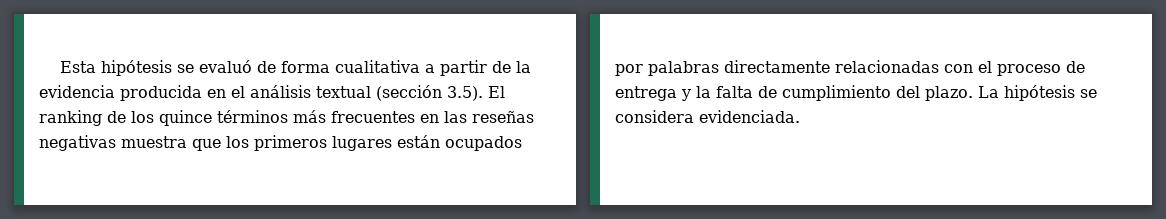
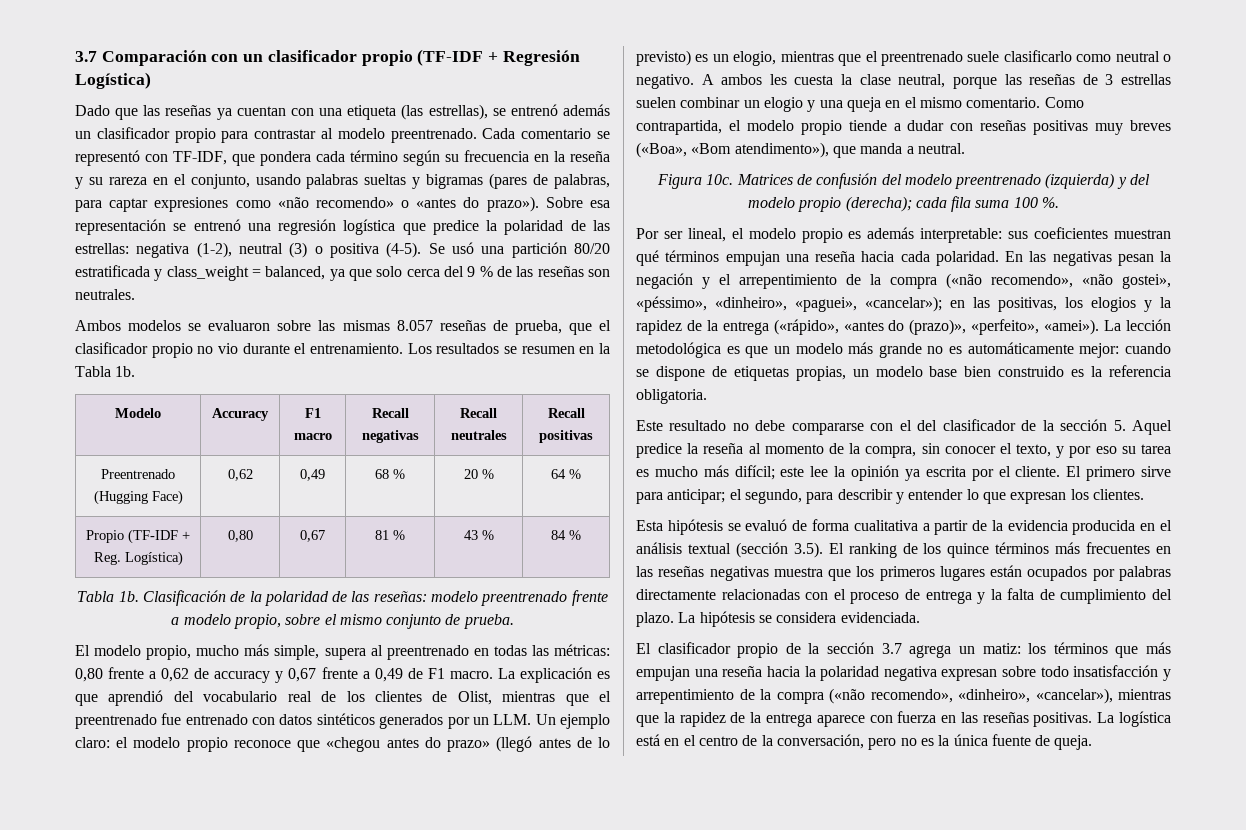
(60, 67) none -> [75,49,580,66] [75,72,151,89] [75,104,610,120] [75,127,610,143] [75,150,610,166] [75,173,610,189] [75,196,610,212] [75,219,610,235] [75,242,610,258] [75,265,610,281] [75,289,135,300] [75,320,611,335] [75,342,610,358] [75,366,136,377] [115,408,161,418] [212,408,269,421] [304,408,321,418] [293,433,332,440] [371,408,409,418] [361,430,419,443] [460,408,497,418] [450,430,507,440] [547,408,585,418] [539,430,593,443] [101,469,175,479] [93,490,183,505] [227,469,253,481] [300,469,325,481] [375,469,405,479] [463,469,494,479] [551,469,581,479] [86,529,190,544] [93,551,183,566] [227,530,253,542] [300,530,325,542] [375,530,405,540] [463,530,494,540] [551,530,581,540] [77,590,608,606] [171,614,514,629] [75,644,610,660] [75,667,610,683] [75,690,612,706] [75,713,611,729] [75,736,610,752] [636,50,1171,66] [636,74,1171,89] [636,97,1084,112] [636,120,1172,135] [636,142,965,158] [656,173,1151,189] [747,196,1060,212] [636,227,1171,243] [636,250,1171,266] [636,273,1171,289] [636,296,1171,312] [636,319,1171,335] [636,342,1171,358] [636,365,1171,381] [636,389,707,404] [636,419,1172,435] [636,443,1171,458] [636,465,1171,481] [636,489,1144,504] 3.7 Comparación con un clasificador propio (TF-IDF + Regresión Logística) // Dado que las reseñas ya cuentan con una etiqueta (las estrellas), se entrenó además un clasificador propio para contrastar al modelo preentrenado. Cada comentario se representó con TF-IDF, que pondera cada término según su frecuencia en la reseña y su rareza en el conjunto, usando palabras sueltas y bigramas (pares de palabras, para captar expresiones como «não recomendo» o «antes do prazo»). Sobre esa representación se entrenó una regresión logística que predice la polaridad de las estrellas: negativa (1-2), neutral (3) o positiva (4-5). Se usó una partición 80/20 estratificada y class_weight = balanced, ya que solo cerca del 9 % de las reseñas son neutrales. // Ambos modelos se evaluaron sobre las mismas 8.057 reseñas de prueba, que el clasificador propio no vio durante el entrenamiento. Los resultados se resumen en la Tabla 1b. // Modelo | Accuracy | F1 macro | Recall negativas | Recall neutrales | Recall positivas // Preentrenado (Hugging Face) | 0,62 | 0,49 | 68 % | 20 % | 64 % // Propio (TF-IDF + Reg. Logística) | 0,80 | 0,67 | 81 % | 43 % | 84 % // Tabla 1b. Clasificación de la polaridad de las reseñas: modelo preentrenado frente a modelo propio, sobre el mismo conjunto de prueba. // El modelo propio, mucho más simple, supera al preentrenado en todas las métricas: 0,80 frente a 0,62 de accuracy y 0,67 frente a 0,49 de F1 macro. La explicación es que aprendió del vocabulario real de los clientes de Olist, mientras que el preentrenado fue entrenado con datos sintéticos generados por un LLM. Un ejemplo claro: el modelo propio reconoce que «chegou antes do prazo» (llegó antes de lo previsto) es un elogio, mientras que el preentrenado suele clasificarlo como neutral o negativo. A ambos les cuesta la clase neutral, porque las reseñas de 3 estrellas suelen combinar un elogio y una queja en el mismo comentario. Como contrapartida, el modelo propio tiende a dudar con reseñas positivas muy breves («Boa», «Bom atendimento»), que manda a neutral. // Figura 10c. Matrices de confusión del modelo preentrenado (izquierda) y del modelo propio (derecha); cada fila suma 100 %. // Por ser lineal, el modelo propio es además interpretable: sus coeficientes muestran qué términos empujan una reseña hacia cada polaridad. En las negativas pesan la negación y el arrepentimiento de la compra («não recomendo», «não gostei», «péssimo», «dinheiro», «paguei», «cancelar»); en las positivas, los elogios y la rapidez de la entrega («rápido», «antes do (prazo)», «perfeito», «amei»). La lección metodológica es que un modelo más grande no es automáticamente mejor: cuando se dispone de etiquetas propias, un modelo base bien construido es la referencia obligatoria. // Este resultado no debe compararse con el del clasificador de la sección 5. Aquel predice la reseña al momento de la compra, sin conocer el texto, y por eso su tarea es mucho más difícil; este lee la opinión ya escrita por el cliente. El primero sirve para anticipar; el segundo, para describir y entender lo que expresan los clientes. //
(800, 116) none -> [636,642,1172,658] [636,665,1171,681] [636,688,1171,704] [636,711,1171,727] [636,734,1093,750] // El clasificador propio de la sección 3.7 agrega un matiz: los términos que más empujan una reseña hacia la polaridad negativa expresan sobre todo insatisfacción y arrepentimiento de la compra («não recomendo», «dinheiro», «cancelar»), mientras que la rapidez de la entrega aparece con fuerza en las reseñas positivas. La logística está en el centro de la conversación, pero no es la única fuente de queja.

